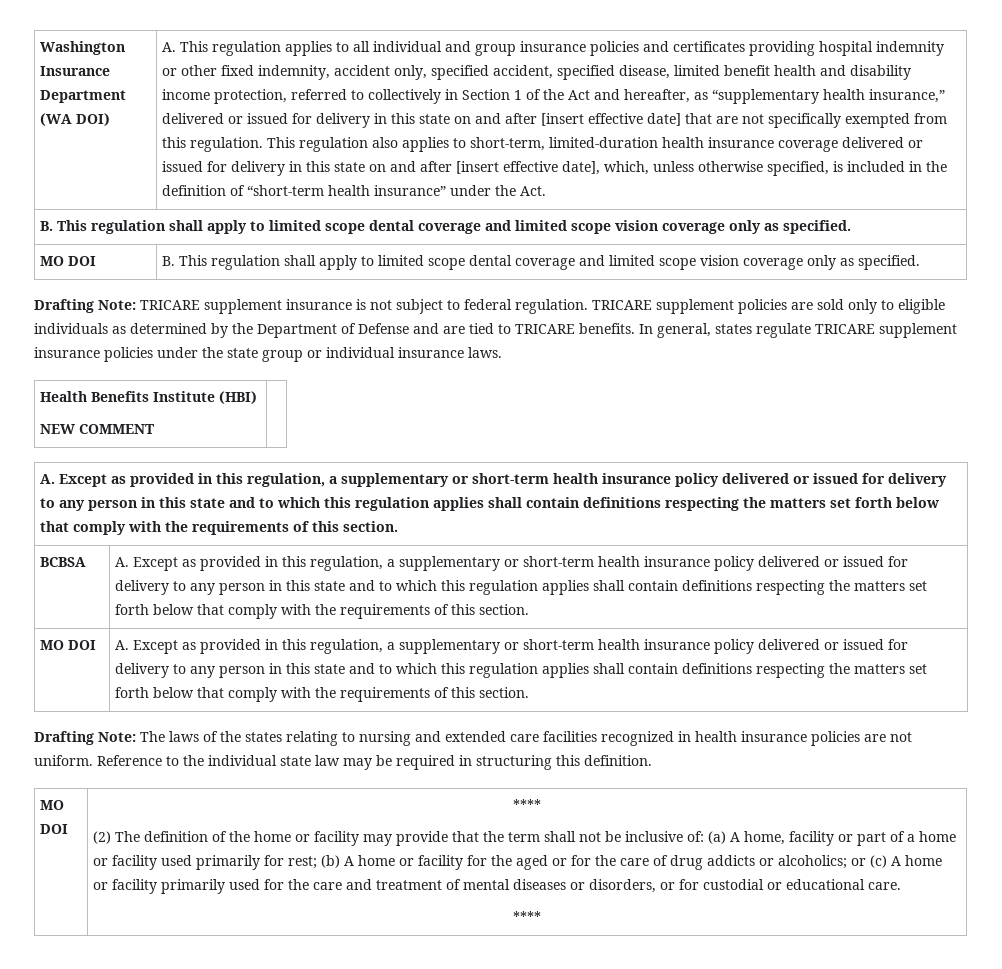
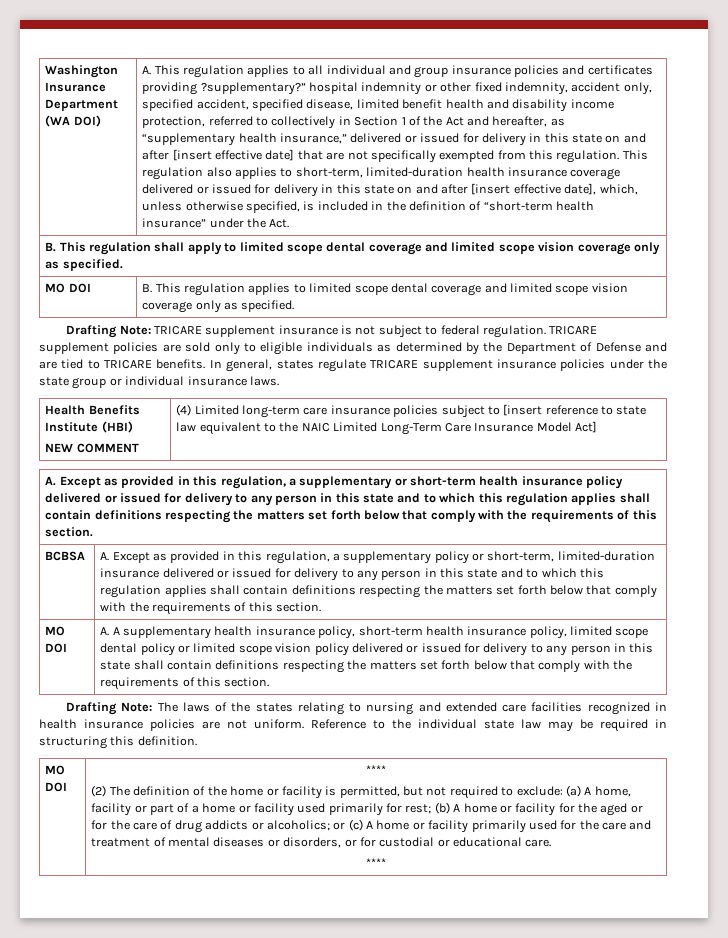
(816, 48) none -> [200,82,306,95] ?supplementary?”
[284,255,358,270] shall apply -> [248,283,291,295] applies
(155, 429) none -> [176,404,647,418] [176,421,598,435] (4) Limited long-term care insurance policies subject to [insert reference to state law equivalent to the NAIC Limited Long-Term Care Insurance Model Act]
[504,556,755,571] or short-term health insurance policy -> [434,551,655,564] [100,568,160,578] policy or short-term, limited-duration insurance
[133,639,711,654] Except as provided in this regulation, a supplementary or short-term health insurance -> [112,626,649,639] [100,643,312,656] A supplementary health insurance policy, short-term health insurance policy, limited scope dental policy or limited scope vision
[349,663,590,678] and to which this regulation applies -> (131, 665) none
[363,831,705,846] may provide that the term shall not be inclusive of: -> [325,786,563,799] is permitted, but not required to exclude:

